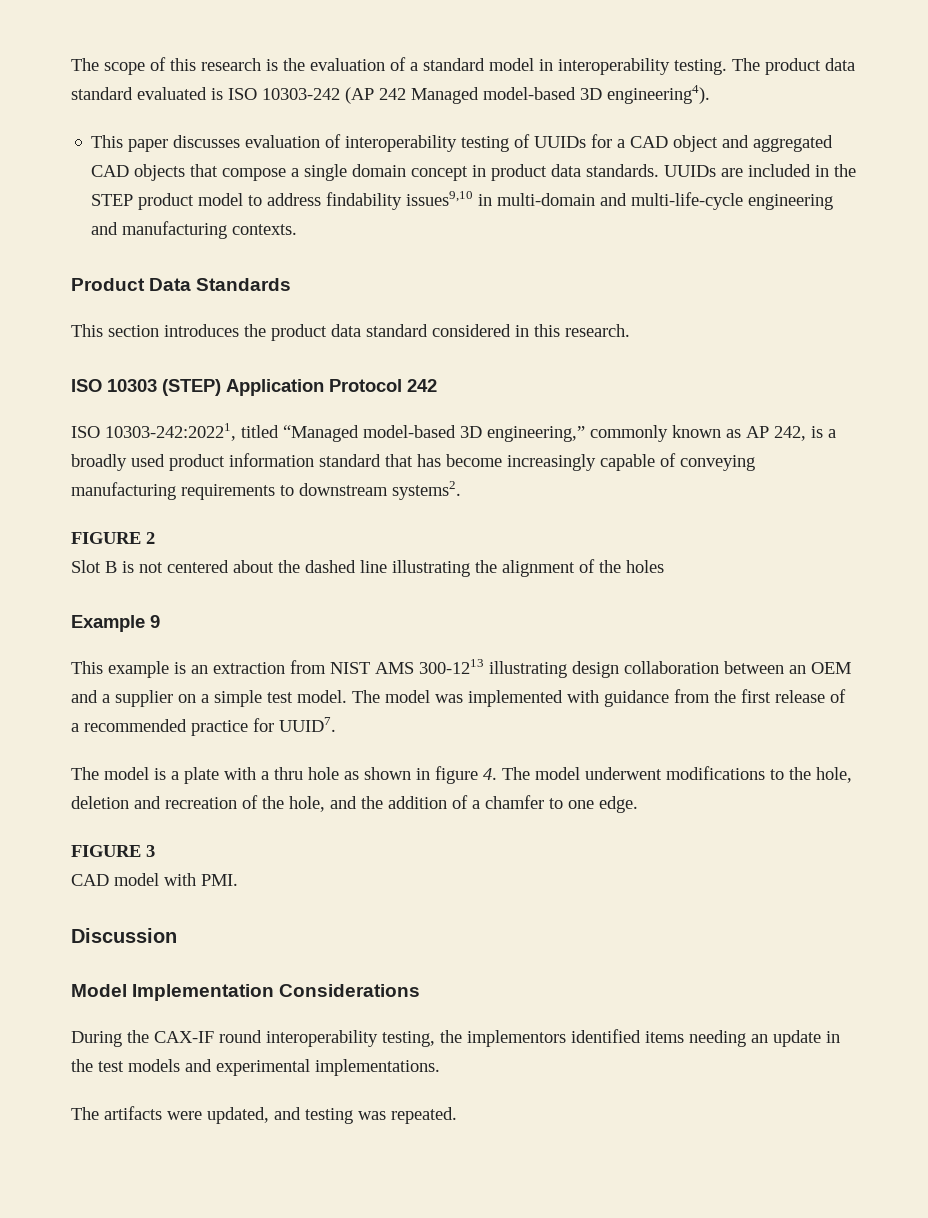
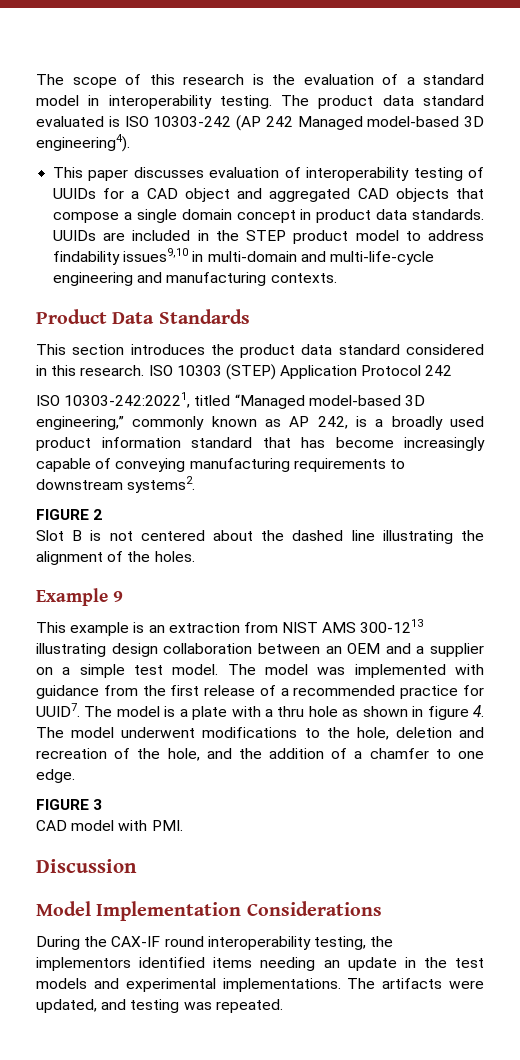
(630, 330) // -> (145, 370) none
[626,560,664,573] holes -> [154,551,195,562] holes.
(336, 724) // -> (80, 710) none
(440, 1067) // -> (341, 985) none

